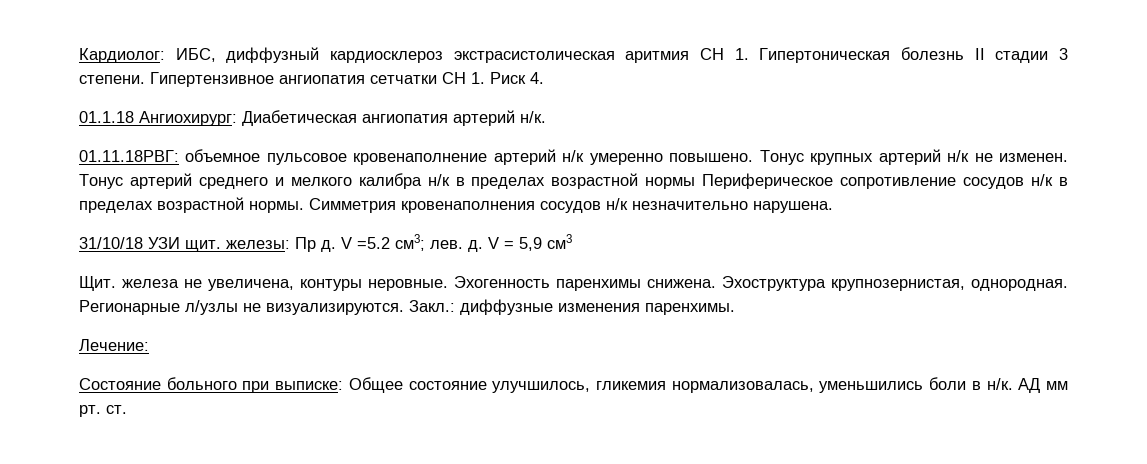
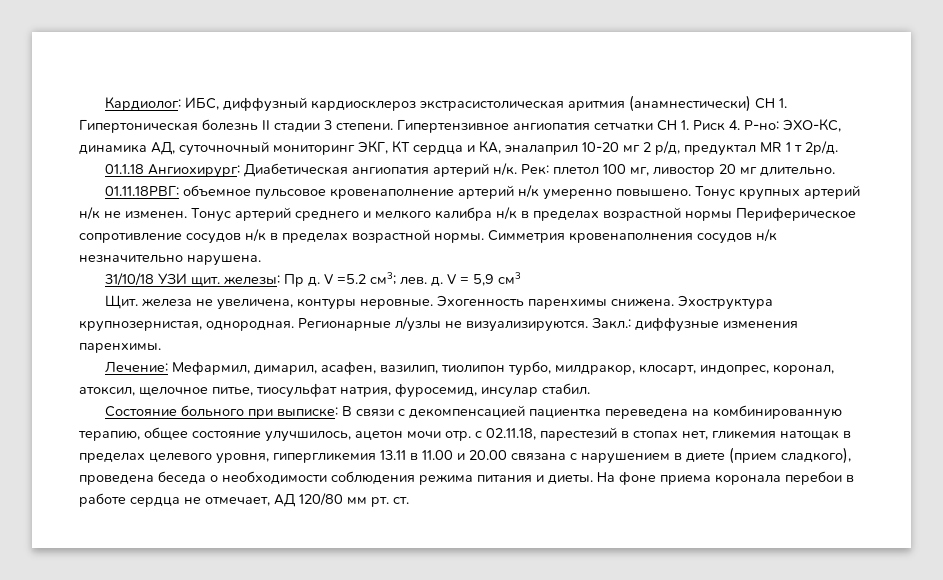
(690, 57) none -> [629,95,752,112] (анамнестически)
(544, 78) none -> [744,119,841,132] [79,141,838,156] Р-но: ЭХО-КС, динамика АД, суточночный мониторинг ЭКГ, КТ сердца и КА, эналаприл 10-20 мг 2 р/д, предуктал MR 1 т 2р/д.
(546, 117) none -> [521,164,836,177] Рек: плетол 100 мг, ливостор 20 мг длительно.
[79,377,1041,393] // Состояние больного при выписке: Общее состояние улучшилось, гликемия нормализовалась, уменьшились боли в н/к. АД -> [172,361,835,376] [79,383,590,398] [105,405,843,420] [78,427,851,442] [79,447,851,464] [79,471,854,485] [79,493,343,507] Мефармил, димарил, асафен, вазилип, тиолипон турбо, милдракор, клосарт, индопрес, коронал, атоксил, щелочное питье, тиосульфат натрия, фуросемид, инсулар стабил. // Состояние больного при выписке: В связи с декомпенсацией пациентка переведена на комбинированную терапию, общее состояние улучшилось, ацетон мочи отр. с 02.11.18, парестезий в стопах нет, гликемия натощак в пределах целевого уровня, гипергликемия 13.11 в 11.00 и 20.00 связана с нарушением в диете (прием сладкого), проведена беседа о необходимости соблюдения режима питания и диеты. На фоне приема коронала перебои в работе сердца не отмечает, АД 120/80

